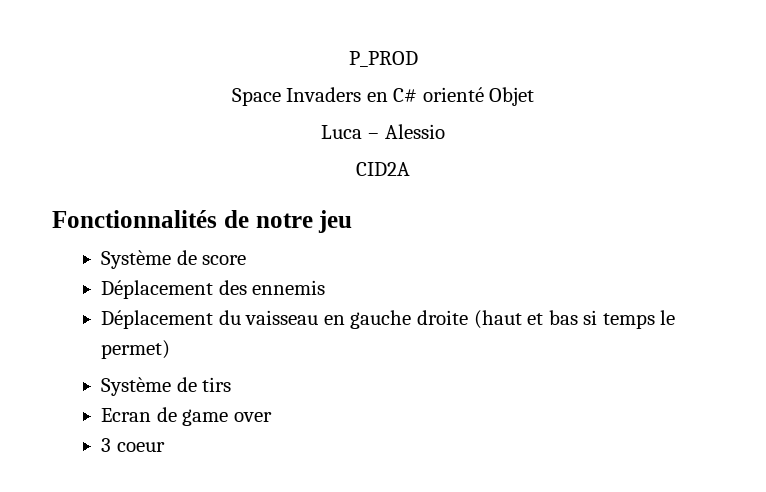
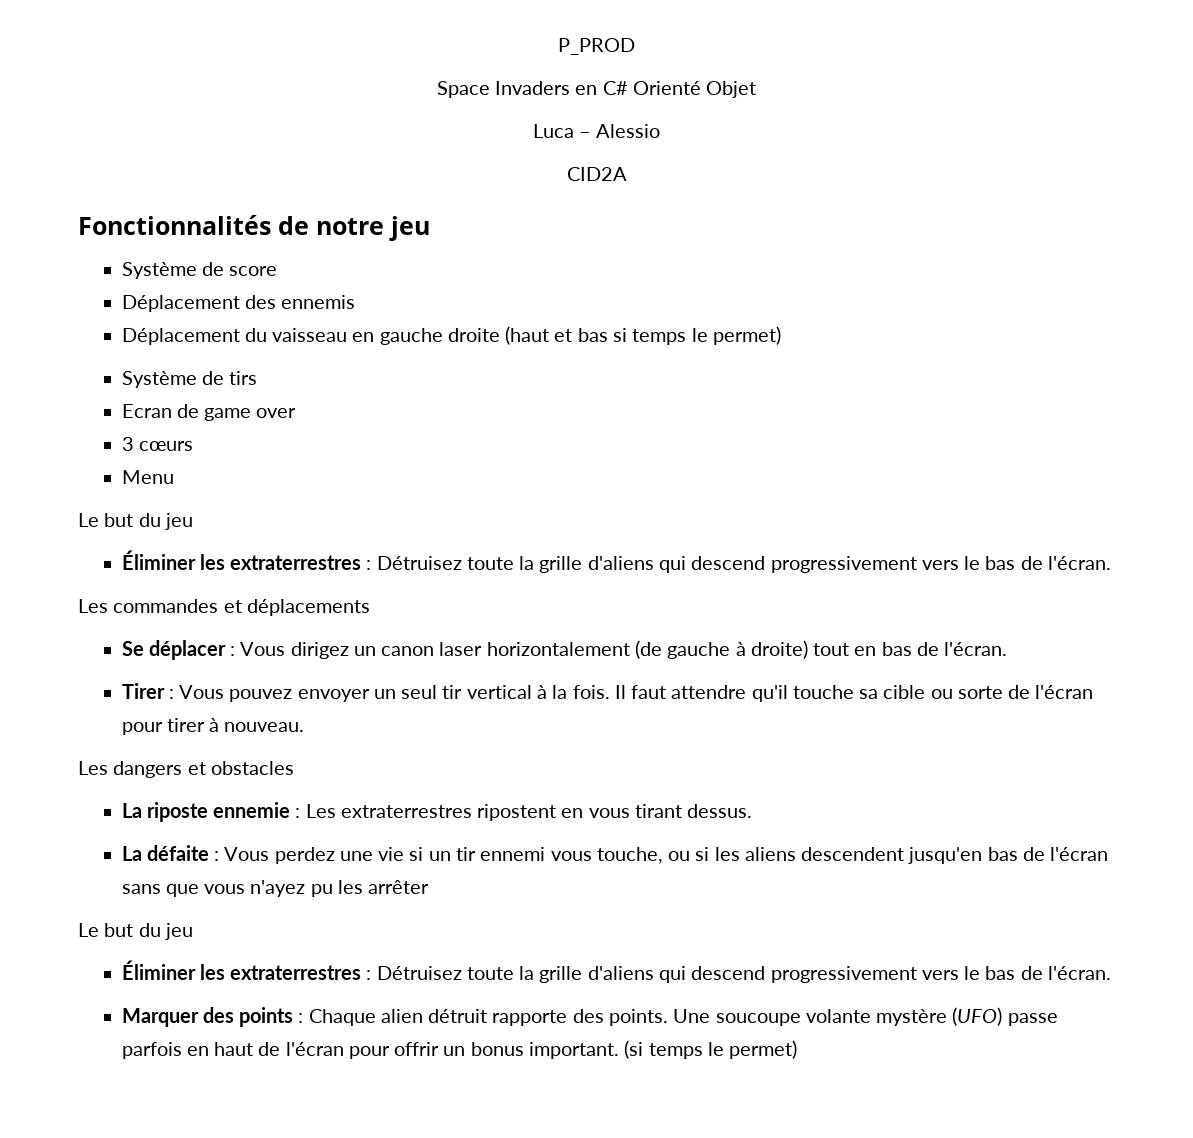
[422,87,484,102] orienté -> [632,81,701,95] Orienté
[116,442,165,452] coeur -> [138,441,193,451] [121,470,174,484] [78,513,193,530] [121,550,1111,573] [78,599,370,616] [121,640,1008,660] [121,683,1094,702] [121,718,305,735] [78,761,294,778] [121,802,753,822] [121,845,1109,864] [121,880,430,897] [78,923,193,940] [121,960,1111,983] [121,1007,1058,1027] [121,1040,798,1059] cœurs // Menu // Le but du jeu // Éliminer les extraterrestres : Détruisez toute la grille d'aliens qui descend progressivement vers le bas de l'écran. // Les commandes et déplacements // Se déplacer : Vous dirigez un canon laser horizontalement (de gauche à droite) tout en bas de l'écran. // Tirer : Vous pouvez envoyer un seul tir vertical à la fois. Il faut attendre qu'il touche sa cible ou sorte de l'écran pour tirer à nouveau. // Les dangers et obstacles // La riposte ennemie : Les extraterrestres ripostent en vous tirant dessus. // La défaite : Vous perdez une vie si un tir ennemi vous touche, ou si les aliens descendent jusqu'en bas de l'écran sans que vous n'ayez pu les arrêter // Le but du jeu // Éliminer les extraterrestres : Détruisez toute la grille d'aliens qui descend progressivement vers le bas de l'écran. // Marquer des points : Chaque alien détruit rapporte des points. Une soucoupe volante mystère (UFO) passe parfois en haut de l'écran pour offrir un bonus important. (si temps le permet)

